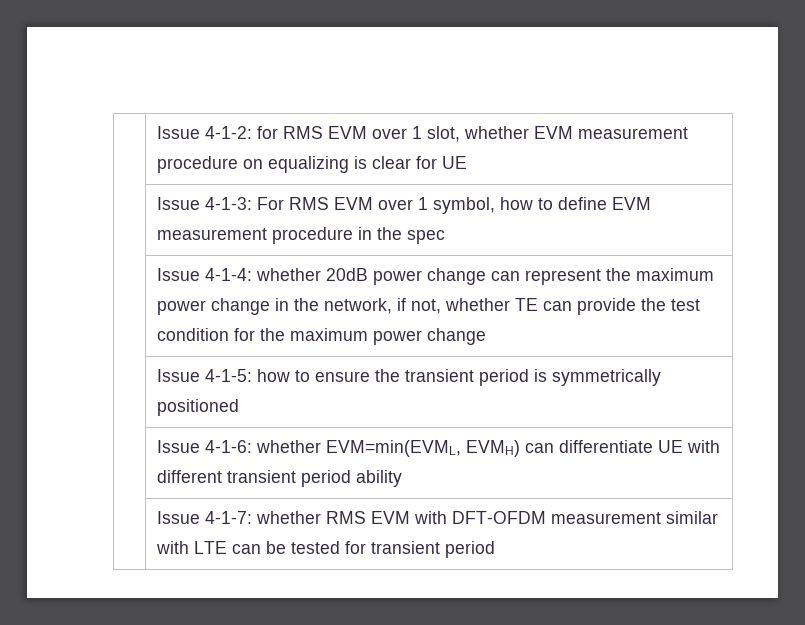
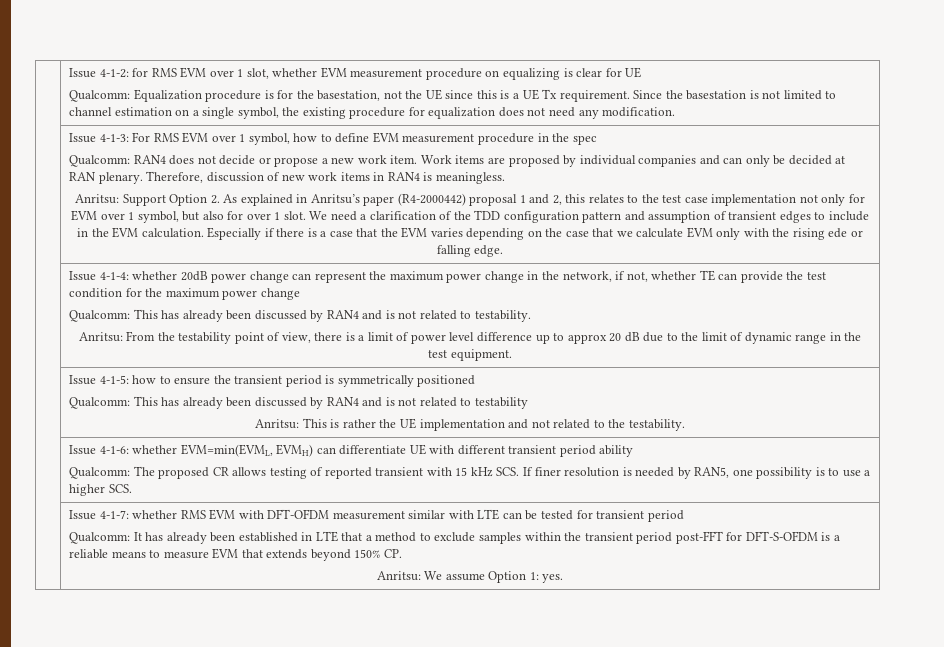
(467, 162) none -> [69,89,837,102] [69,107,676,119] // Qualcomm: Equalization procedure is for the basestation, not the UE since this is a UE Tx requirement. Since the basestation is not limited to channel estimation on a single symbol, the existing procedure for equalization does not need any modification.
(445, 237) none -> [69,155,846,167] [69,171,505,184] [75,193,865,206] [71,210,869,223] [77,227,863,240] [436,245,504,257] // Qualcomm: RAN4 does not decide or propose a new work item. Work items are proposed by individual companies and can only be decided at RAN plenary. Therefore, discussion of new work items in RAN4 is meaningless. // Anritsu: Support Option 2. As explained in Anritsu’s paper (R4-2000442) proposal 1 and 2, this relates to the test case implementation not only for EVM over 1 symbol, but also for over 1 slot. We need a clarification of the TDD configuration pattern and assumption of transient edges to include in the EVM calculation. Especially if there is a case that the EVM varies depending on the case that we calculate EVM only with the rising ede or falling edge.
(486, 336) none -> [69,309,531,322] [78,331,862,344] [428,349,512,361] // Qualcomm: This has already been discussed by RAN4 and is not related to testability. // Anritsu: From the testability point of view, there is a limit of power level difference up to approx 20 dB due to the limit of dynamic range in the test equipment.
(239, 407) none -> [69,396,528,409] [255,418,685,431] // Qualcomm: This has already been discussed by RAN4 and is not related to testability // Anritsu: This is rather the UE implementation and not related to the testability.
(402, 478) none -> [69,466,871,479] [69,484,132,496] // Qualcomm: The proposed CR allows testing of reported transient with 15 kHz SCS. If finer resolution is needed by RAN5, one possibility is to use a higher SCS.
(495, 549) none -> [69,531,840,544] [69,548,402,561] [376,571,564,583] // Qualcomm: It has already been established in LTE that a method to exclude samples within the transient period post-FFT for DFT-S-OFDM is a reliable means to measure EVM that extends beyond 150% CP. // Anritsu: We assume Option 1: yes.

